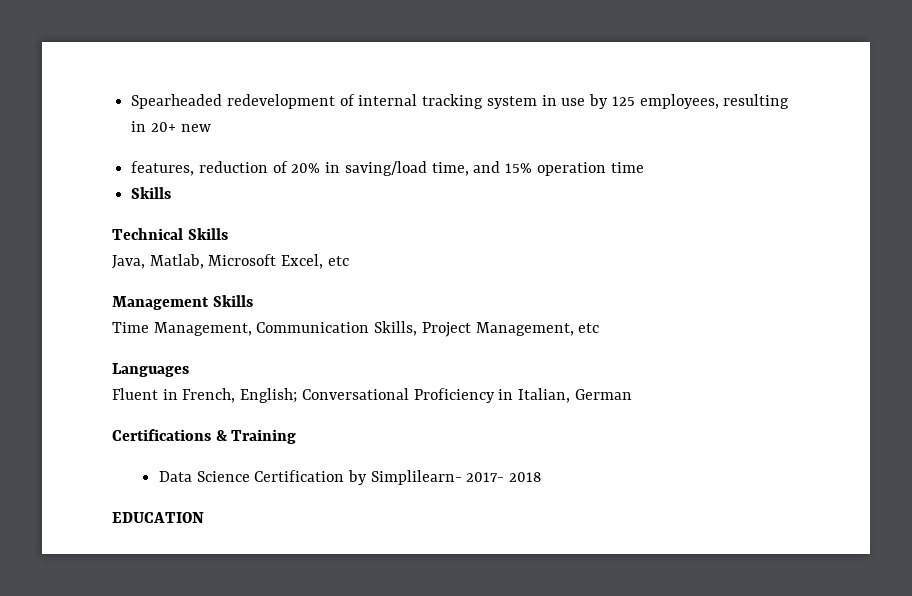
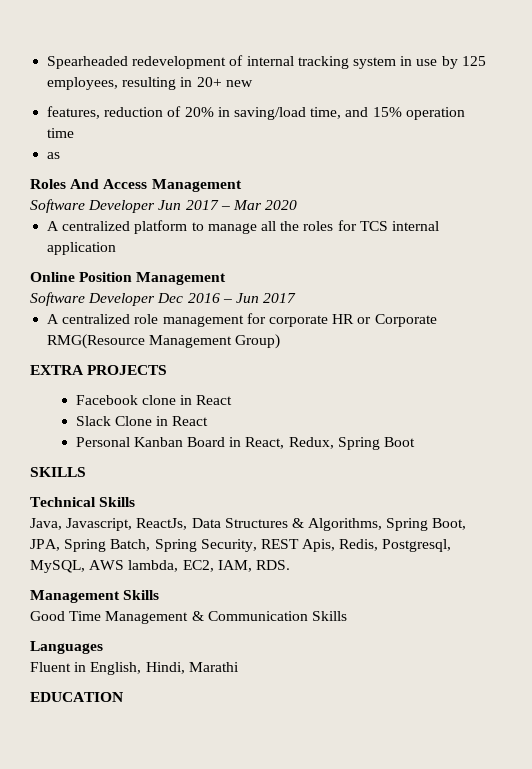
[131,187,172,199] [112,228,228,240] [112,254,349,269] [112,295,253,310] [112,321,600,337] [112,363,189,377] [112,388,632,403] [112,429,297,444] [158,470,542,485] Skills // Technical Skills // Java, Matlab, Microsoft Excel, etc // Management Skills // Time Management, Communication Skills, Project Management, etc // Languages // Fluent in French, English; Conversational Proficiency in Italian, German // Certifications & Training // Data Science Certification by Simplilearn- 2017- 2018 -> [47,152,61,159] [30,179,242,192] [30,199,298,213] [47,220,439,234] [47,242,117,255] [30,272,227,285] [30,292,297,306] [47,313,437,327] [47,334,281,349] [30,365,168,375] [75,395,233,405] [75,416,209,426] [75,437,415,450] [30,467,86,477] [30,497,136,507] [30,518,467,531] [30,539,452,552] [30,560,290,573] [30,590,160,603] [30,611,347,624] [30,641,103,654] [30,662,239,675] as // Roles And Access Management // Software Developer Jun 2017 – Mar 2020 // A centralized platform to manage all the roles for TCS internal application // Online Position Management // Software Developer Dec 2016 – Jun 2017 // A centralized role management for corporate HR or Corporate RMG(Resource Management Group) // EXTRA PROJECTS // Facebook clone in React // Slack Clone in React // Personal Kanban Board in React, Redux, Spring Boot // SKILLS // Technical Skills // Java, Javascript, ReactJs, Data Structures & Algorithms, Spring Boot, JPA, Spring Batch, Spring Security, REST Apis, Redis, Postgresql, MySQL, AWS lambda, EC2, IAM, RDS. // Management Skills // Good Time Management & Communication Skills // Languages // Fluent in English, Hindi, Marathi

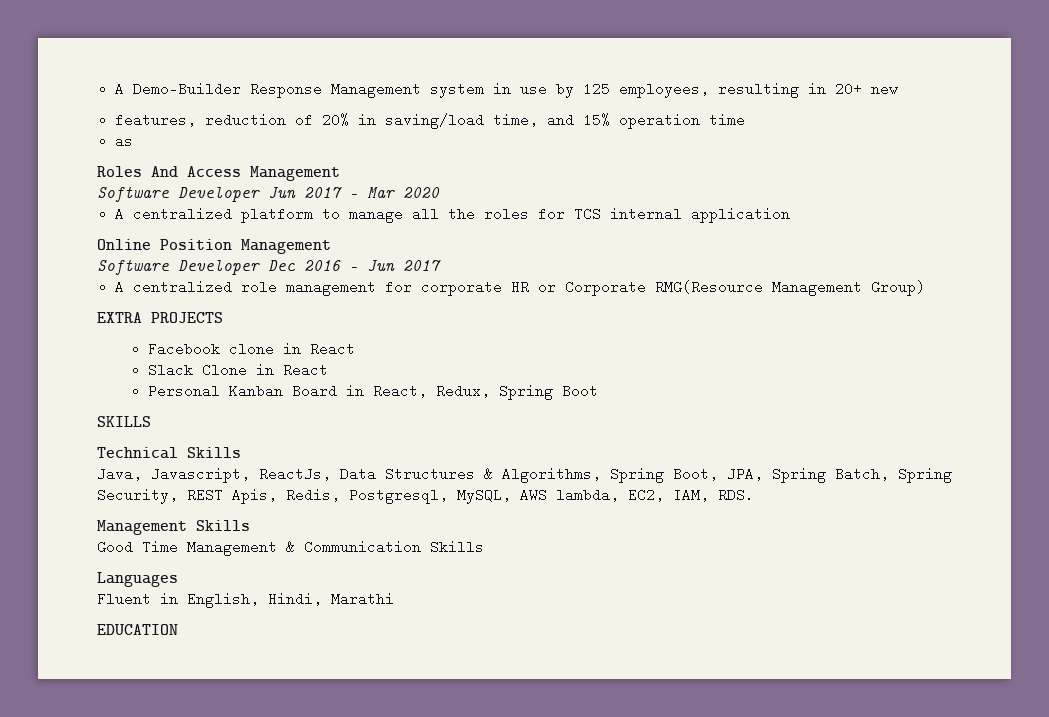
[47,55,349,69] Spearheaded redevelopment of internal tracking -> [115,82,422,98] A Demo-Builder Response Management

